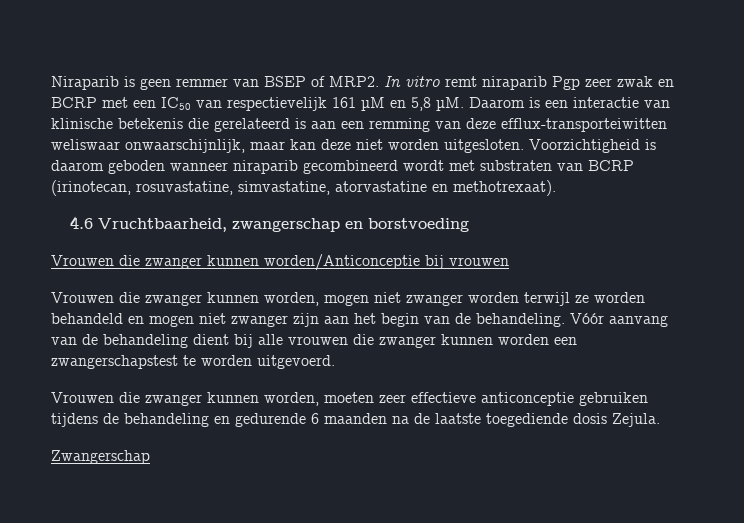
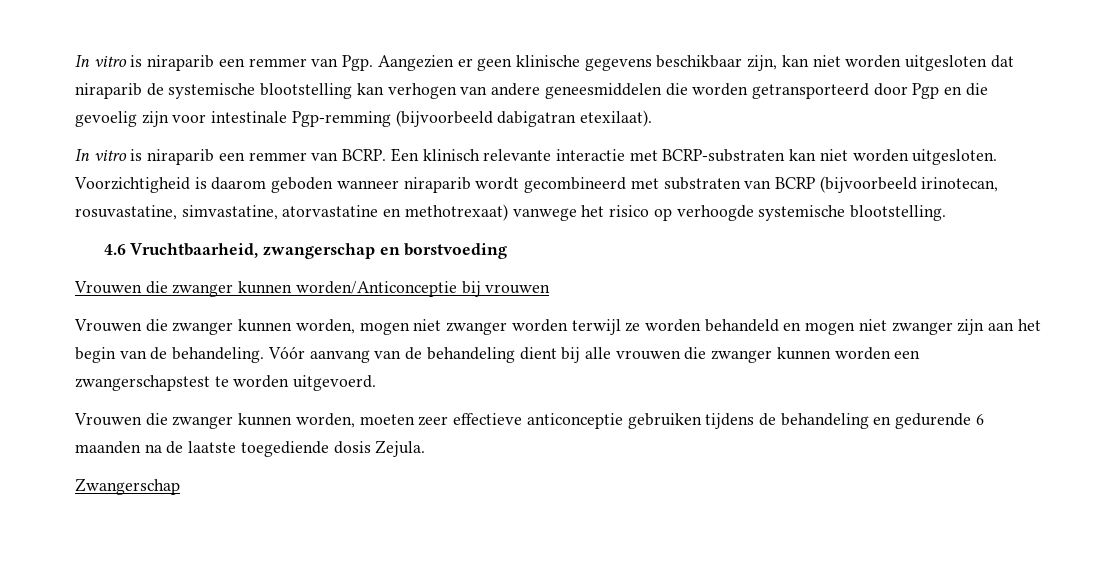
[51,76,674,90] [51,97,670,111] [51,118,667,132] [51,139,351,153] Niraparib is geen remmer van BSEP of MRP2. In vitro remt niraparib Pgp zeer zwak en BCRP met een IC50 van respectievelijk 161 µM en 5,8 µM. Daarom is een interactie van klinische betekenis die gerelateerd is aan een remming van deze efflux-transporteiwitten weliswaar onwaarschijnlijk, maar kan deze -> [75,55,1014,71] [75,83,988,99] [75,110,653,127] [75,148,817,165] In vitro is niraparib een remmer van Pgp. Aangezien er geen klinische gegevens beschikbaar zijn, kan niet worden uitgesloten dat niraparib de systemische blootstelling kan verhogen van andere geneesmiddelen die worden getransporteerd door Pgp en die gevoelig zijn voor intestinale Pgp-remming (bijvoorbeeld dabigatran etexilaat). // In vitro is niraparib een remmer van BCRP. Een klinisch relevante interactie met BCRP-substraten kan
[303,160,444,174] gecombineerd wordt -> [475,177,627,193] wordt gecombineerd
[51,180,131,196] (irinotecan, -> [819,176,999,193] (bijvoorbeeld irinotecan,
[453,180,556,196] methotrexaat). -> [404,204,946,221] methotrexaat) vanwege het risico op verhoogde systemische blootstelling.

